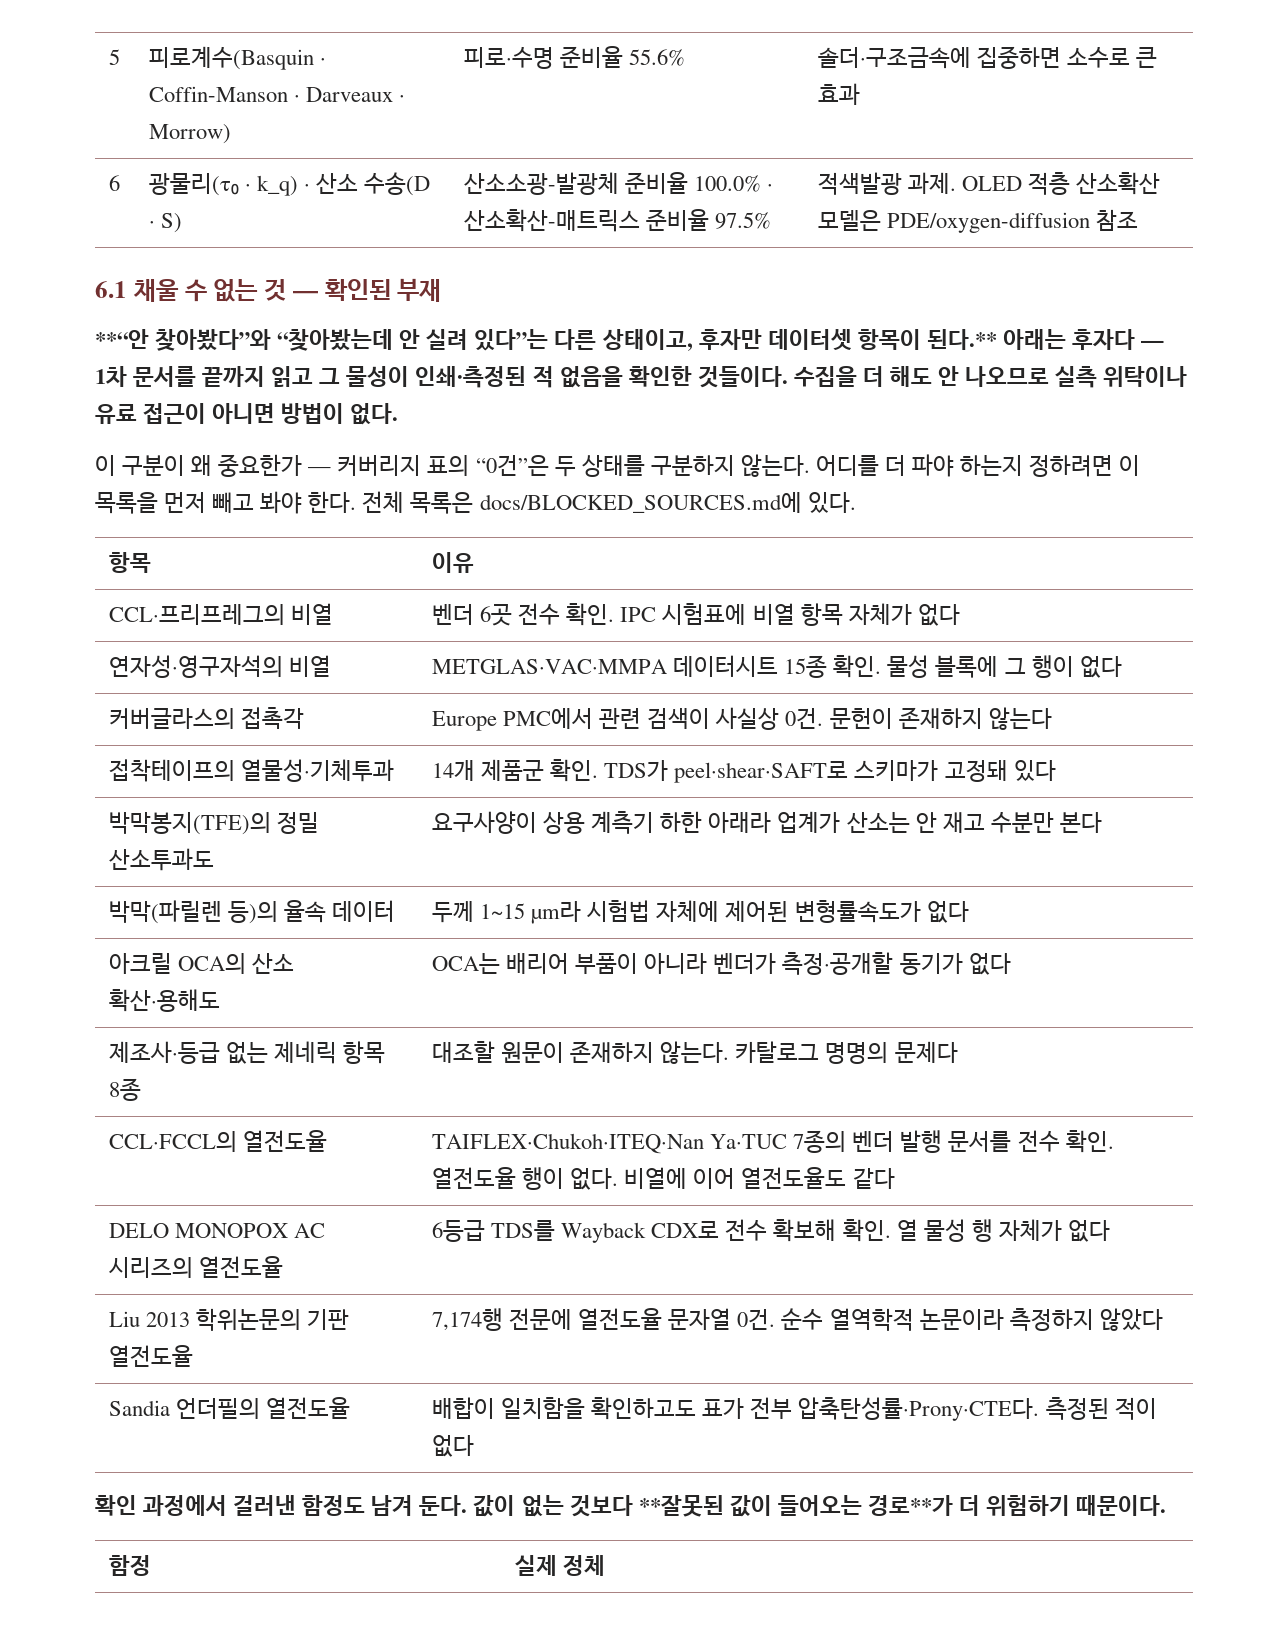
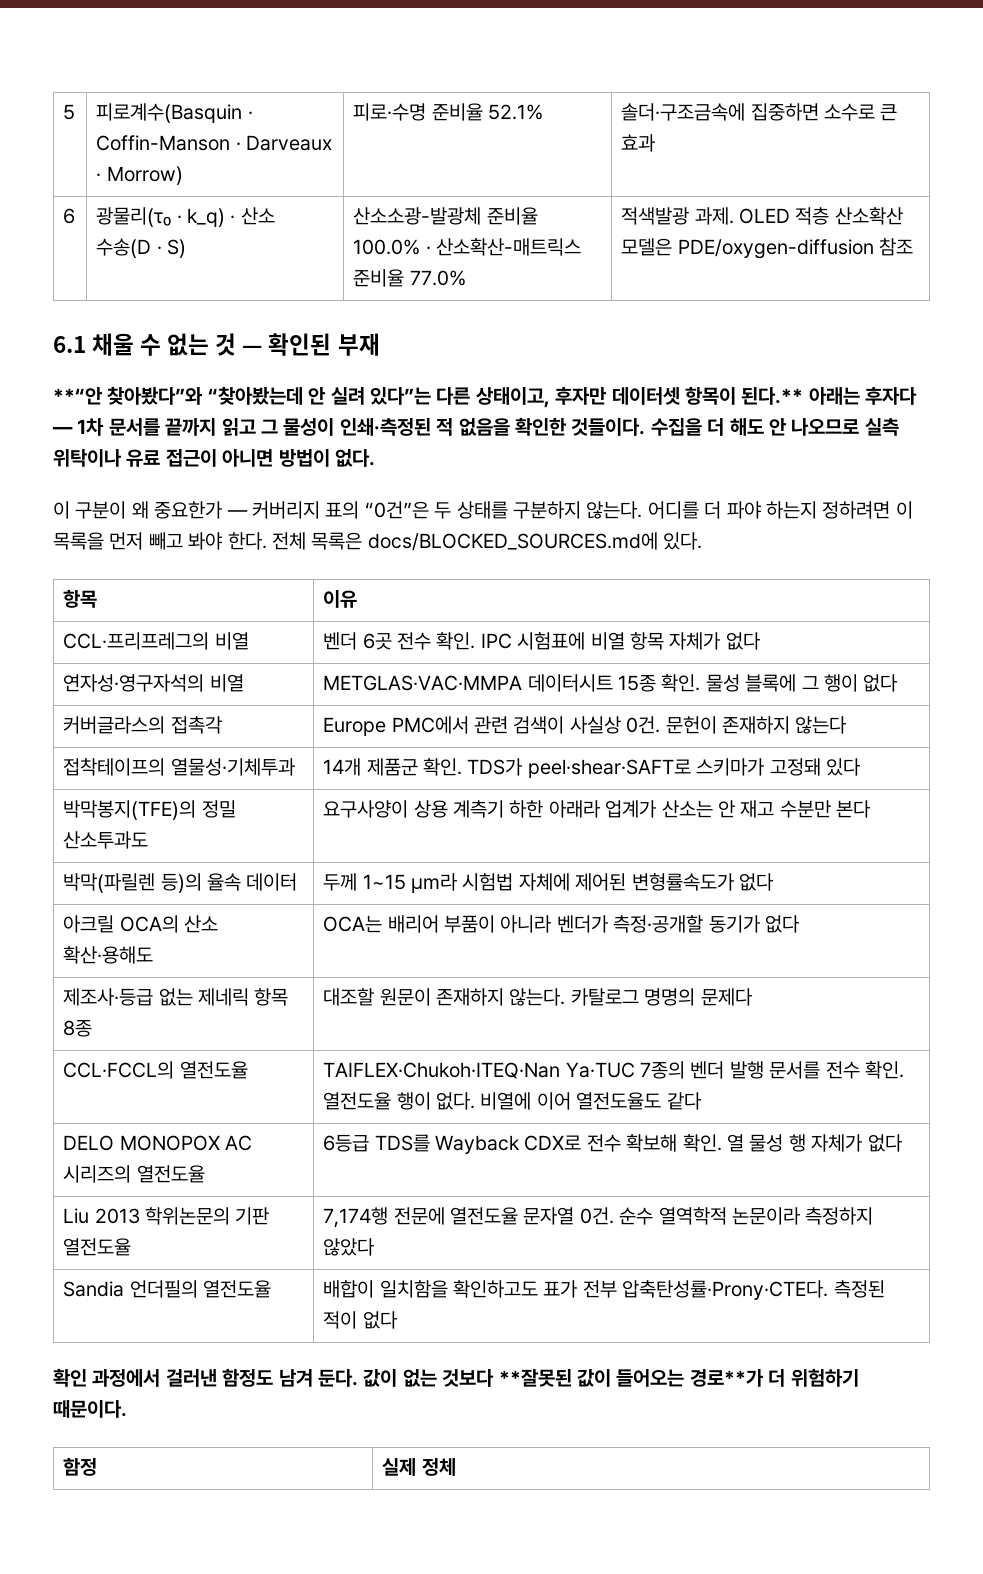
[629,49,686,66] 55.6% -> [488,104,544,120] 52.1%
[715,212,772,229] 97.5% -> [409,270,466,286] 77.0%

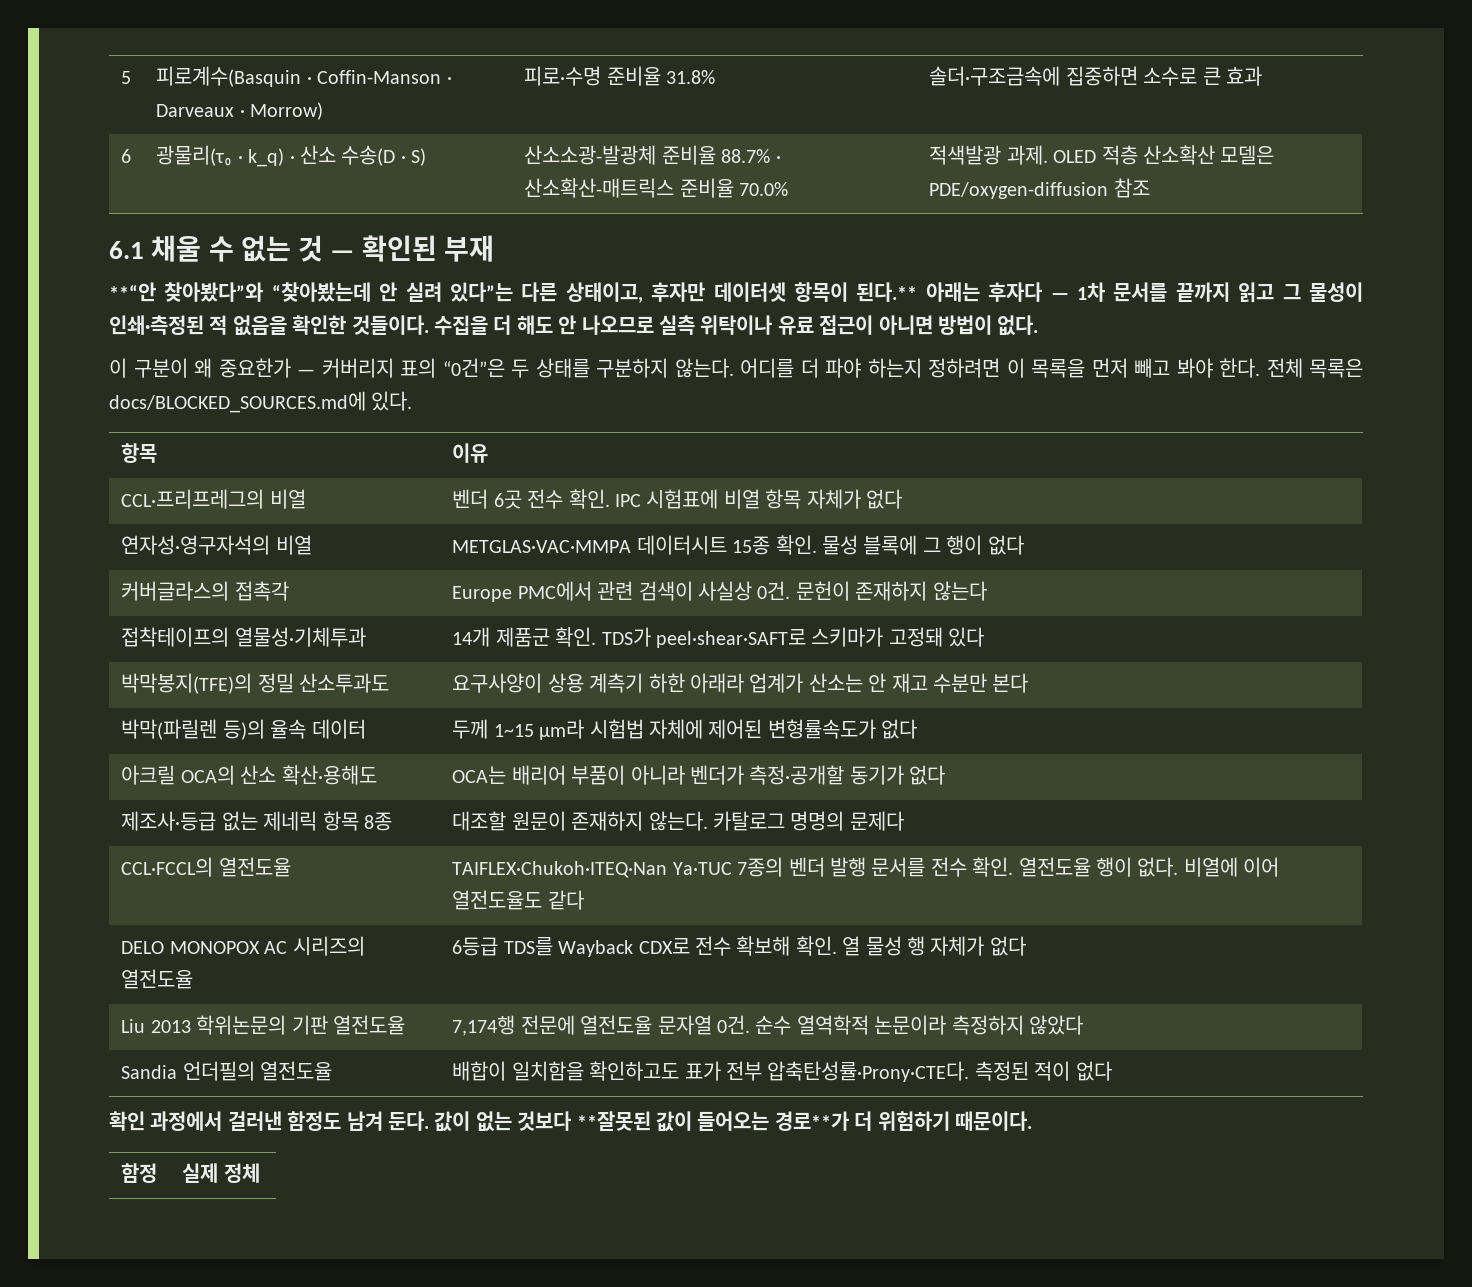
[488,104,544,120] 52.1% -> [666,70,716,84] 31.8%
[353,239,421,255] 100.0% -> [721,149,771,163] 88.7%
[409,270,466,286] 77.0% -> [739,182,789,196] 70.0%

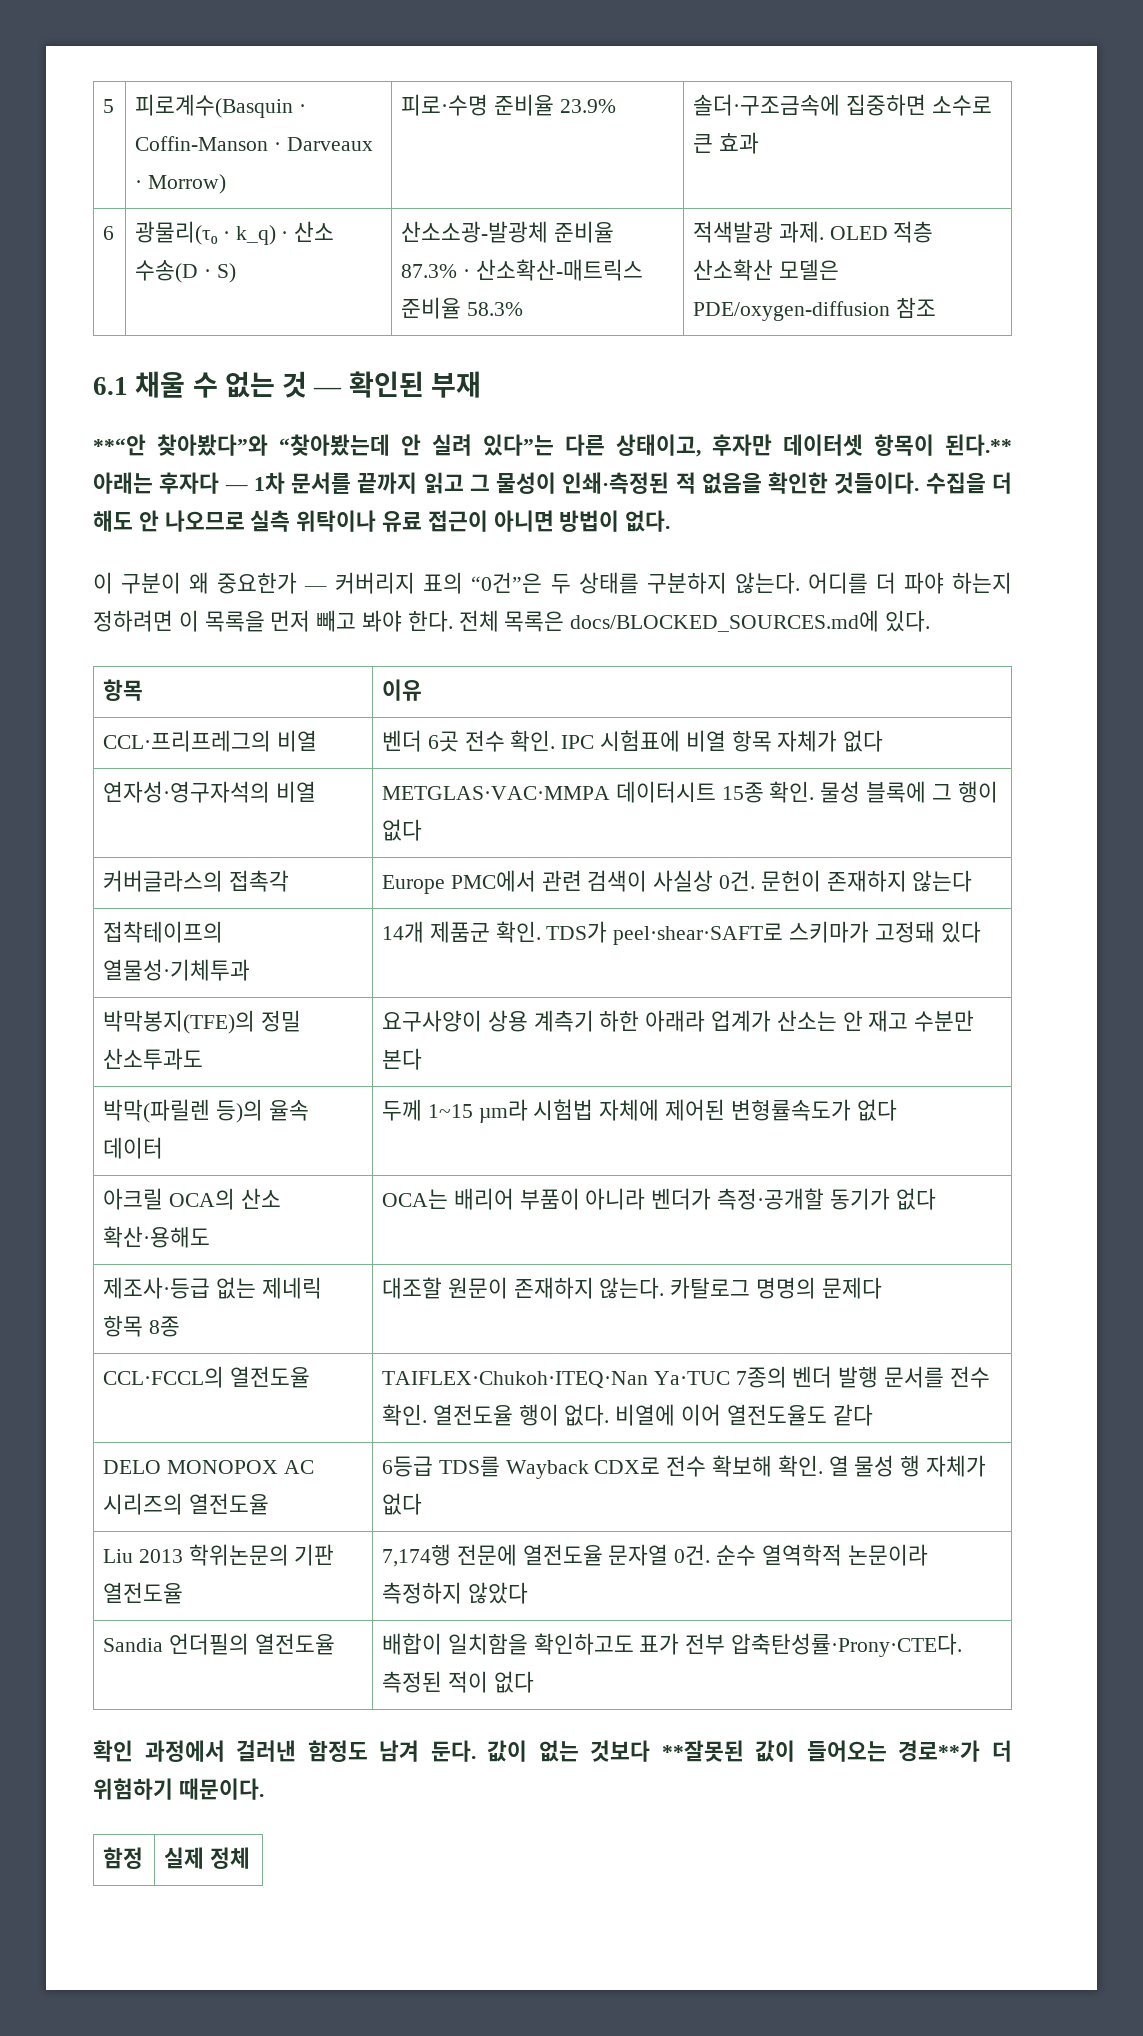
[666,70,716,84] 31.8% -> [559,99,616,113] 23.9%
[721,149,771,163] 88.7% -> [401,264,458,278] 87.3%
[739,182,789,196] 70.0% -> [466,302,523,316] 58.3%

